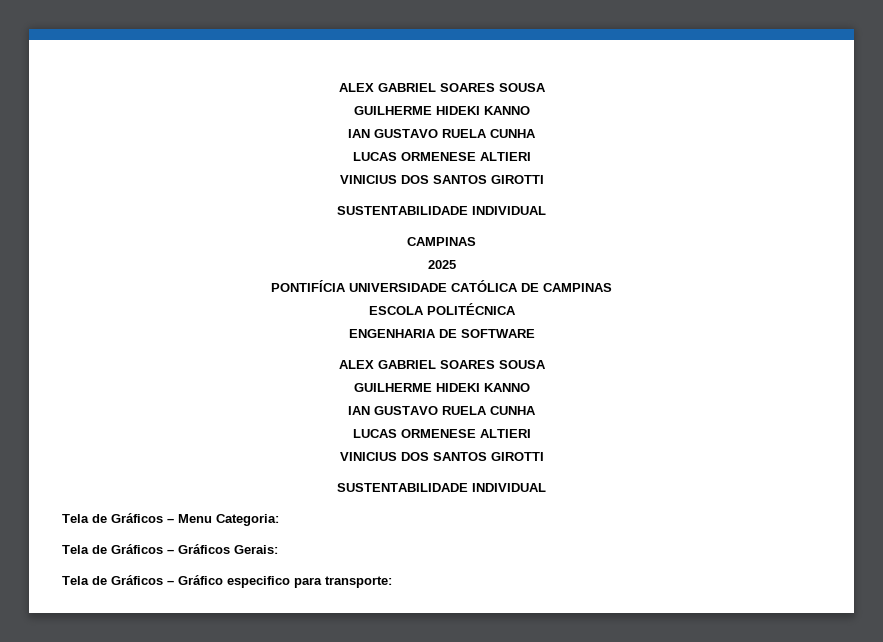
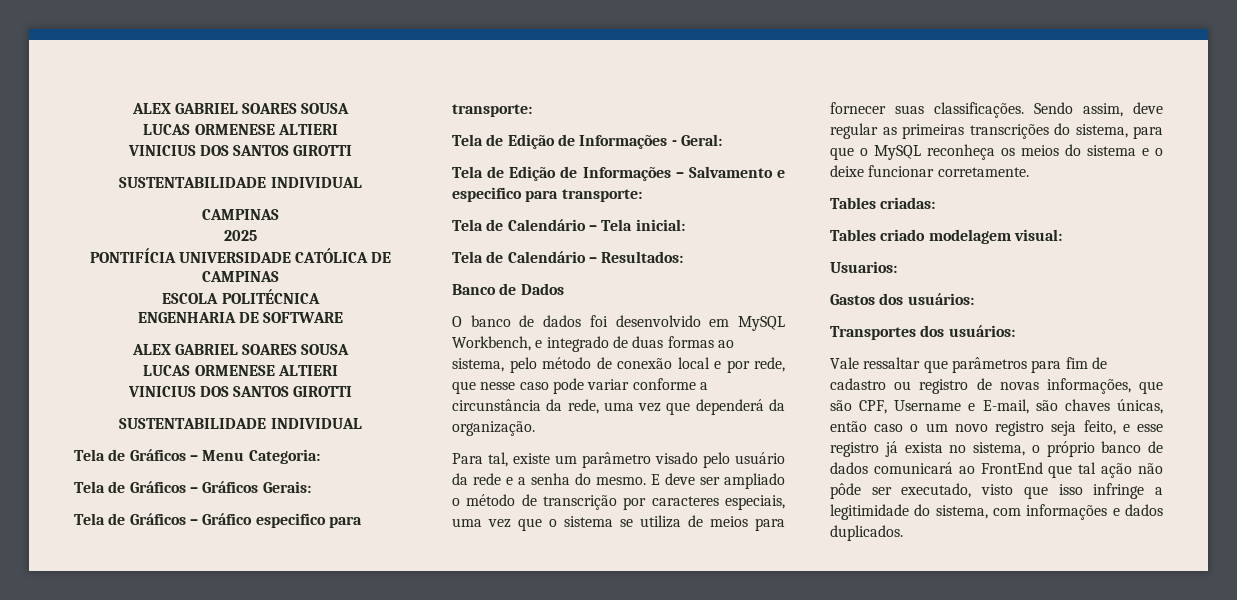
[338,83,546,92] [353,106,530,115] [348,129,536,138] ALEX GABRIEL SOARES SOUSA // GUILHERME HIDEKI KANNO // IAN GUSTAVO RUELA CUNHA -> [131,103,350,114] ALEX GABRIEL SOARES SOUSA
[353,383,530,392] [348,406,536,415] // GUILHERME HIDEKI KANNO // IAN GUSTAVO RUELA CUNHA -> (350, 349) none
(392, 582) none -> [452,134,722,149] [452,166,785,181] [452,187,642,202] [452,219,685,231] [452,251,684,263] [452,283,564,295] [452,315,785,331] [452,336,734,352] [452,357,785,373] [452,378,708,394] [452,399,785,415] [452,421,535,436] [452,452,785,468] [452,473,785,489] [452,494,785,510] [452,515,785,531] [830,102,1163,118] [830,123,1163,139] [830,144,1163,160] [830,165,1029,177] [830,197,936,209] [830,229,1062,244] [830,261,897,273] [830,293,974,305] [830,325,1015,340] [830,357,1107,373] [830,378,1163,394] [830,399,1163,414] [830,420,1163,436] [830,441,1163,457] [830,462,1163,478] [830,483,1163,499] [830,504,1163,520] [830,525,903,541] // Tela de Edição de Informações - Geral: // Tela de Edição de Informações – Salvamento e especifico para transporte: // Tela de Calendário – Tela inicial: // Tela de Calendário – Resultados: // Banco de Dados // O banco de dados foi desenvolvido em MySQL Workbench, e integrado de duas formas ao sistema, pelo método de conexão local e por rede, que nesse caso pode variar conforme a circunstância da rede, uma vez que dependerá da organização. // Para tal, existe um parâmetro visado pelo usuário da rede e a senha do mesmo. E deve ser ampliado o método de transcrição por caracteres especiais, uma vez que o sistema se utiliza de meios para fornecer suas classificações. Sendo assim, deve regular as primeiras transcrições do sistema, para que o MySQL reconheça os meios do sistema e o deixe funcionar corretamente. // Tables criadas: // Tables criado modelagem visual: // Usuarios: // Gastos dos usuários: // Transportes dos usuários: // Vale ressaltar que parâmetros para fim de cadastro ou registro de novas informações, que são CPF, Username e E-mail, são chaves únicas, então caso o um novo registro seja feito, e esse registro já exista no sistema, o próprio banco de dados comunicará ao FrontEnd que tal ação não pôde ser executado, visto que isso infringe a legitimidade do sistema, com informações e dados duplicados.

